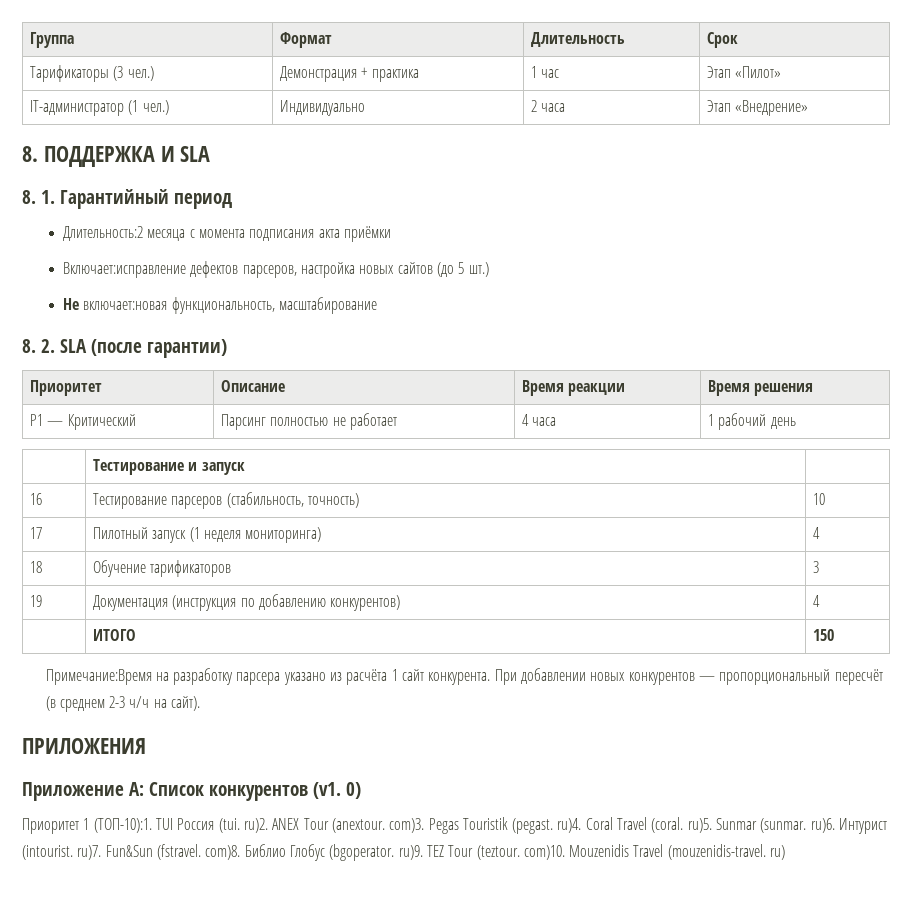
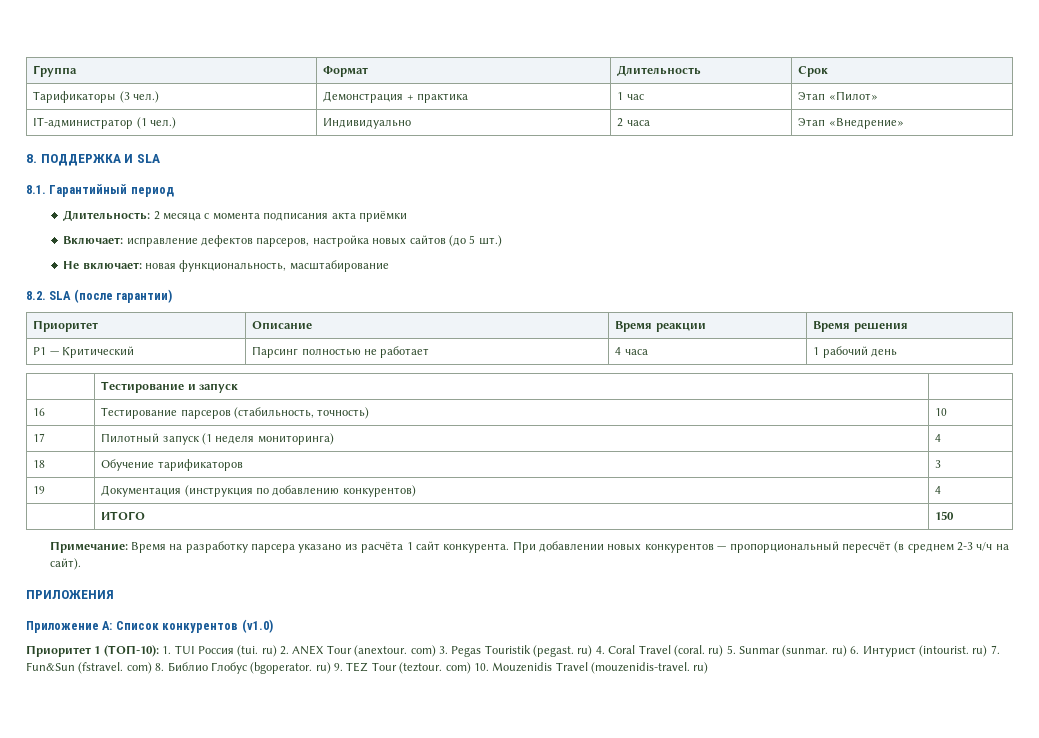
[22,190,55,204] 8. 1. -> [26,185,46,194] 8.1.
[63,226,144,241] Длительность:2 -> [63,210,160,221] Длительность: 2
[63,262,187,278] Включает:исправление -> [63,236,198,247] Включает: исправление
[83,301,168,310] включает:новая -> [82,262,177,270] включает: новая
[22,339,55,353] 8. 2. -> [26,291,46,300] 8.2.
[45,669,152,685] Примечание:Время -> [49,541,166,553] Примечание: Время
[313,782,361,799] [22,818,152,834] (v1. 0) // Приоритет 1 (ТОП-10):1. -> [241,619,273,633] [26,645,172,657] (v1.0) // Приоритет 1 (ТОП-10): 1.
[243,818,268,833] ru)2. -> [261,645,289,657] ru) 2.
[389,818,425,833] com)3. -> [410,645,448,657] com) 3.
[557,818,582,833] ru)4. -> [577,645,605,657] ru) 4.
[687,818,887,834] [22,844,241,860] ru)5. Sunmar (sunmar. ru)6. Интурист (intourist. ru)7. Fun&Sun (fstravel. com)8. -> [708,645,1000,657] [26,662,165,674] ru) 5. Sunmar (sunmar. ru) 6. Интурист (intourist. ru) 7. Fun&Sun (fstravel. com) 8.
[398,845,423,860] ru)9. -> [315,662,343,674] ru) 9.
[523,845,565,860] com)10. -> [445,662,489,674] com) 10.

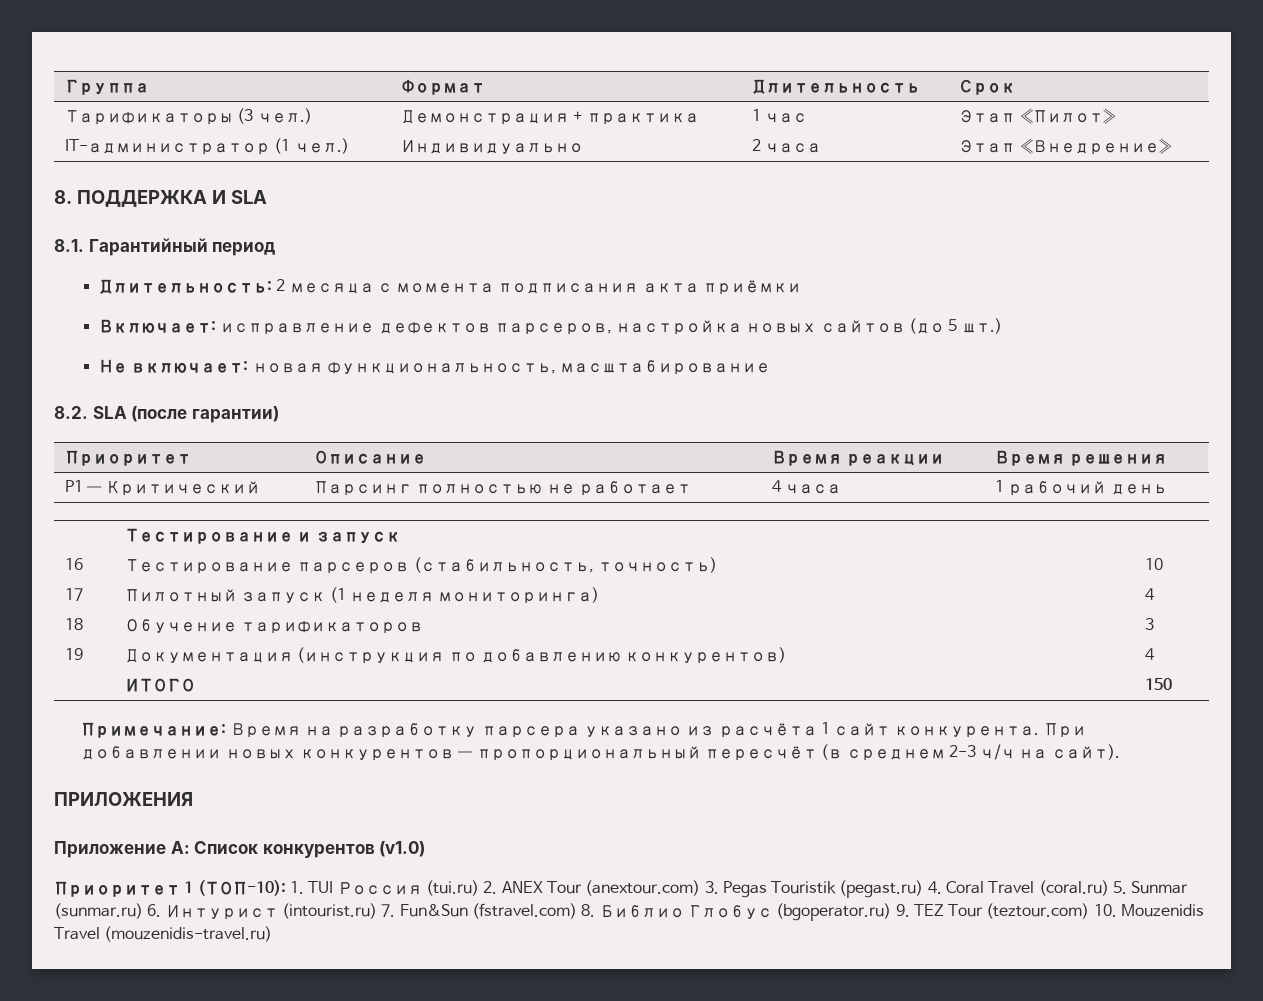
[237,645,277,657] (tui. ru) -> [425,880,479,896] (tui.ru)
[354,645,436,657] (anextour. com) -> [585,880,701,896] (anextour.com)
[533,645,593,657] (pegast. ru) -> [839,880,924,898] (pegast.ru)
[673,645,1000,657] [26,662,152,674] (coral. ru) 5. Sunmar (sunmar. ru) 6. Интурист (intourist. ru) 7. Fun&Sun (fstravel. com) -> [1038,880,1189,896] [54,903,577,920] (coral.ru) 5. Sunmar (sunmar.ru) 6. Интурист (intourist.ru) 7. Fun&Sun (fstravel.com)
[250,662,331,674] (bgoperator. ru) -> [776,903,892,921] (bgoperator.ru)
[399,662,471,674] (teztour. com) -> [986,903,1090,919] (teztour.com)
[591,662,709,674] (mouzenidis-travel. ru) -> [104,926,273,942] (mouzenidis-travel.ru)

